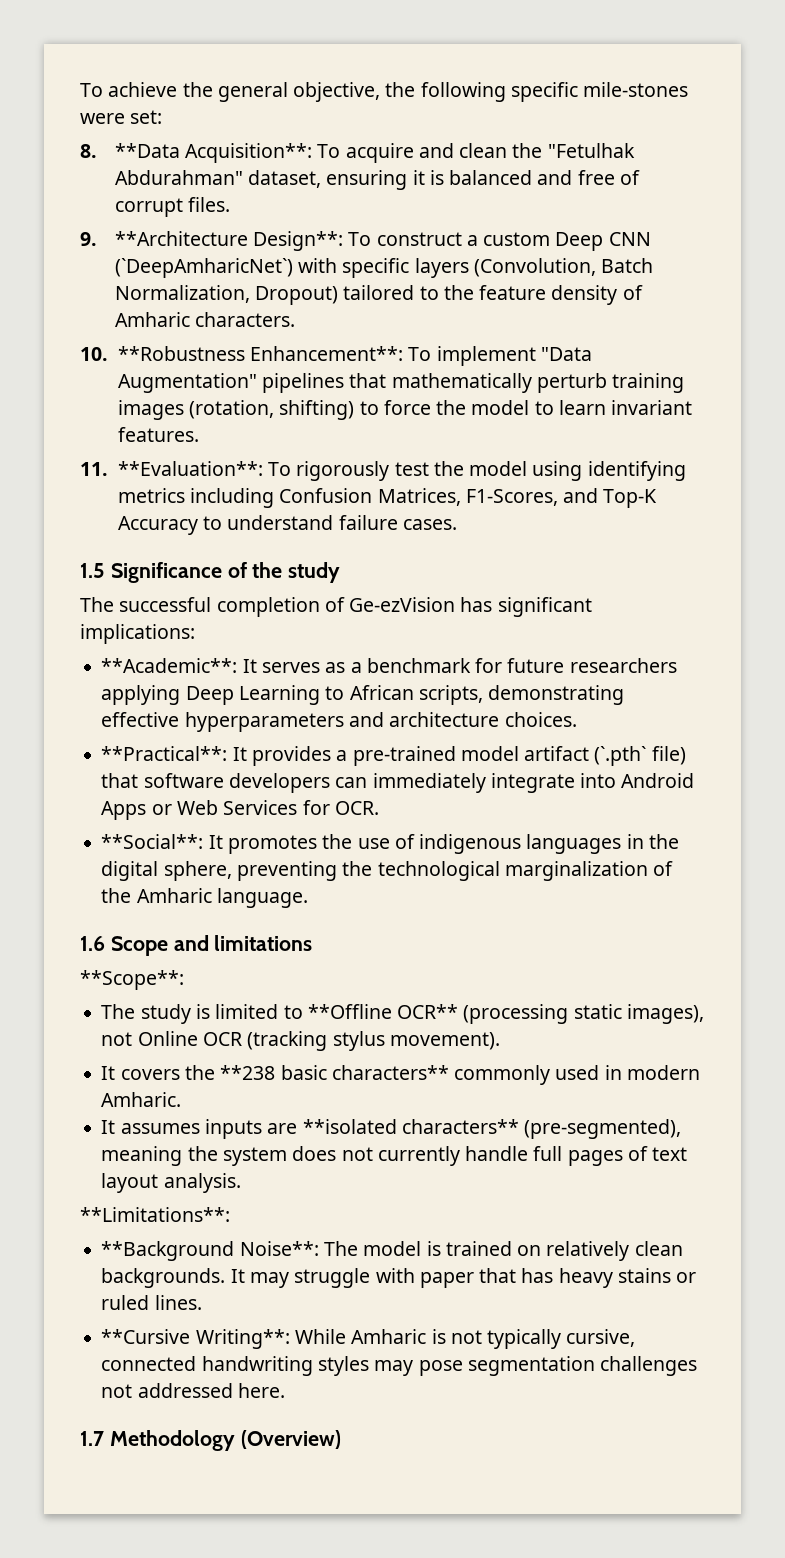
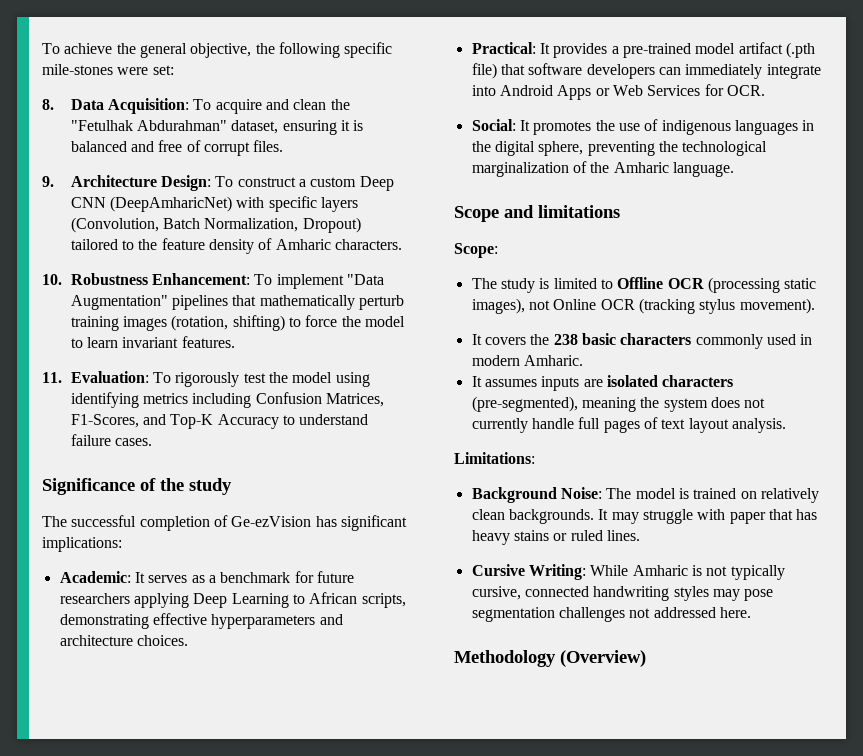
[114,143,313,163] **Data Acquisition**: -> [70,98,189,114] Data Acquisition:
[114,231,344,251] **Architecture Design**: -> [70,175,211,191] Architecture Design:
[114,258,293,278] (`DeepAmharicNet`) -> [109,196,232,212] (DeepAmharicNet)
[117,346,404,361] **Robustness Enhancement**: -> [70,273,250,285] Robustness Enhancement:
[117,461,263,476] **Evaluation**: -> [70,371,149,383] Evaluation:
[80,563,105,578] 1.5 -> (152, 442) none
[101,658,238,673] **Academic**: -> [59,571,131,583] Academic:
[101,746,228,761] **Practical**: -> [471,42,536,54] Practical:
[594,746,647,766] (`.pth` -> [785,42,815,58] (.pth
[101,834,204,849] **Social**: -> [471,119,516,131] Social:
[80,936,105,951] 1.6 -> (734, 169) none
[80,970,184,990] **Scope**: -> [454,243,498,258] Scope:
[307,1004,459,1019] **Offline OCR** -> [617,277,704,289] Offline OCR
[220,1065,449,1080] **238 basic characters** -> [553,333,692,345] 238 basic characters
[302,1119,519,1134] **isolated characters** -> [606,375,734,387] isolated characters
[80,1207,230,1222] [101,1241,319,1261] **Limitations**: // **Background Noise**: -> [454,452,535,464] [471,487,602,503] Limitations: // Background Noise:
[101,1329,290,1349] **Cursive Writing**: -> [471,564,586,580] Cursive Writing:
[80,1431,104,1446] 1.7 -> (751, 612) none

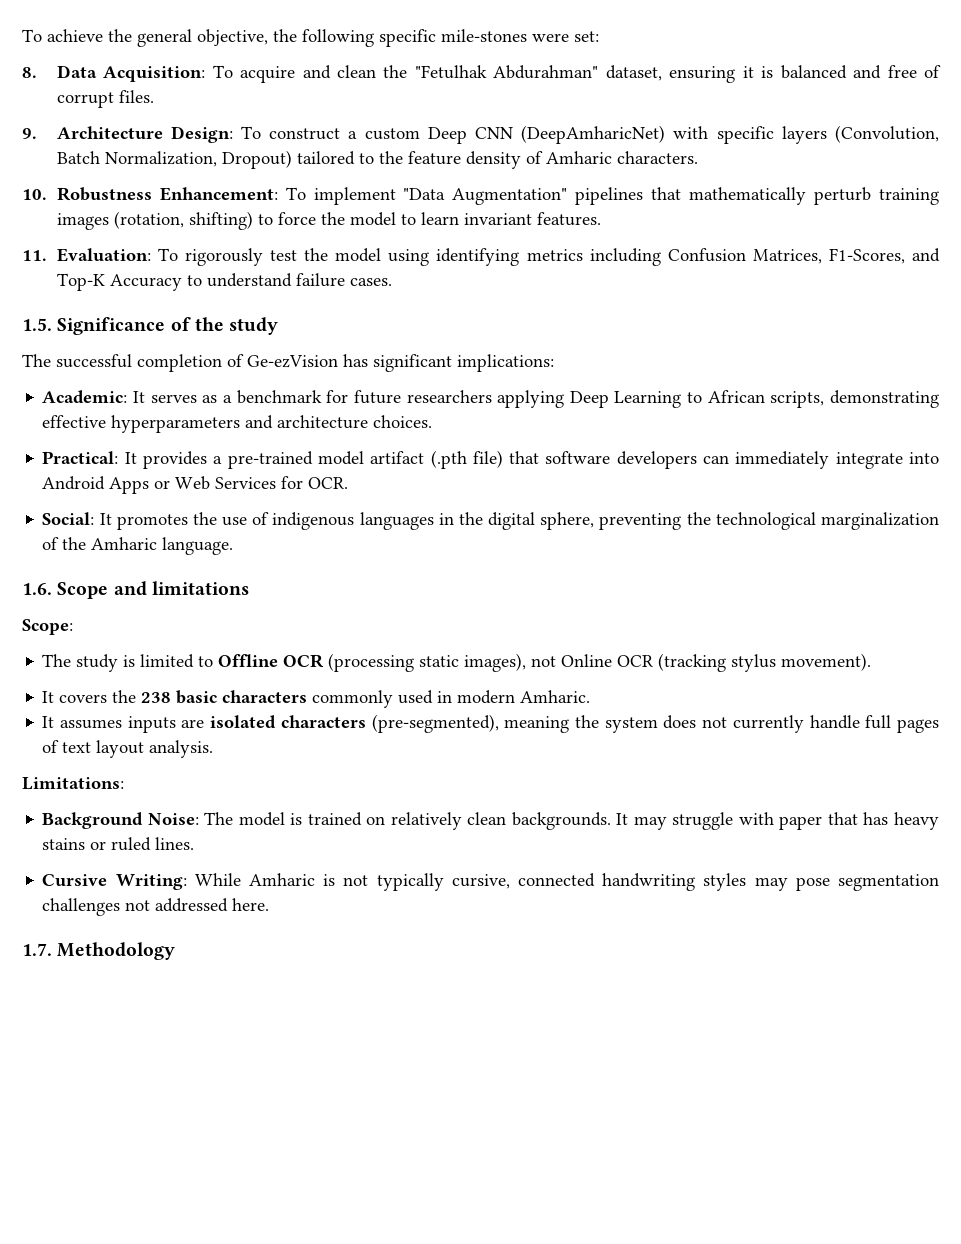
(152, 442) none -> [22,318,52,331] 1.5.
(734, 169) none -> [22,583,52,595] 1.6.
[454,650,646,667] Methodology (Overview) -> [22,942,176,960] 1.7. Methodology

